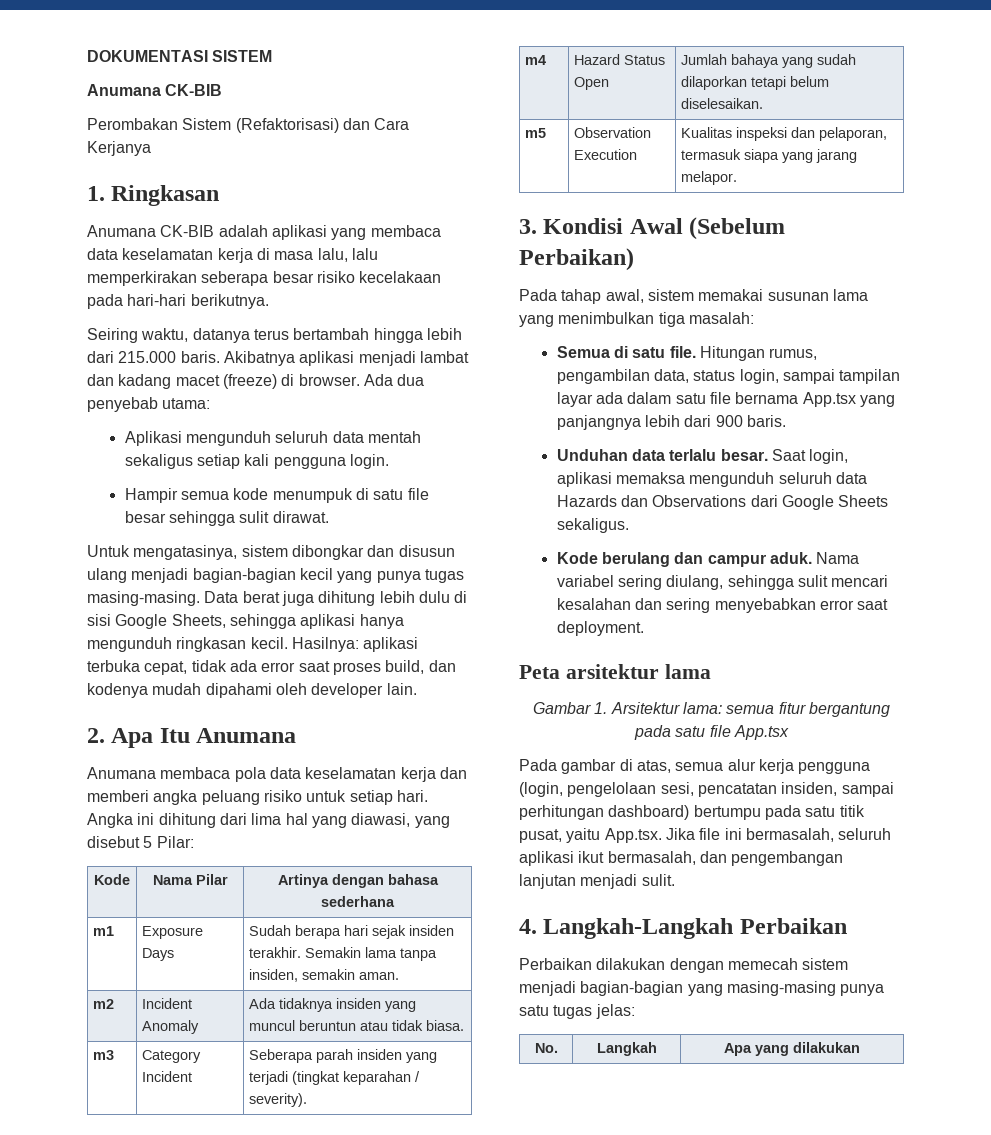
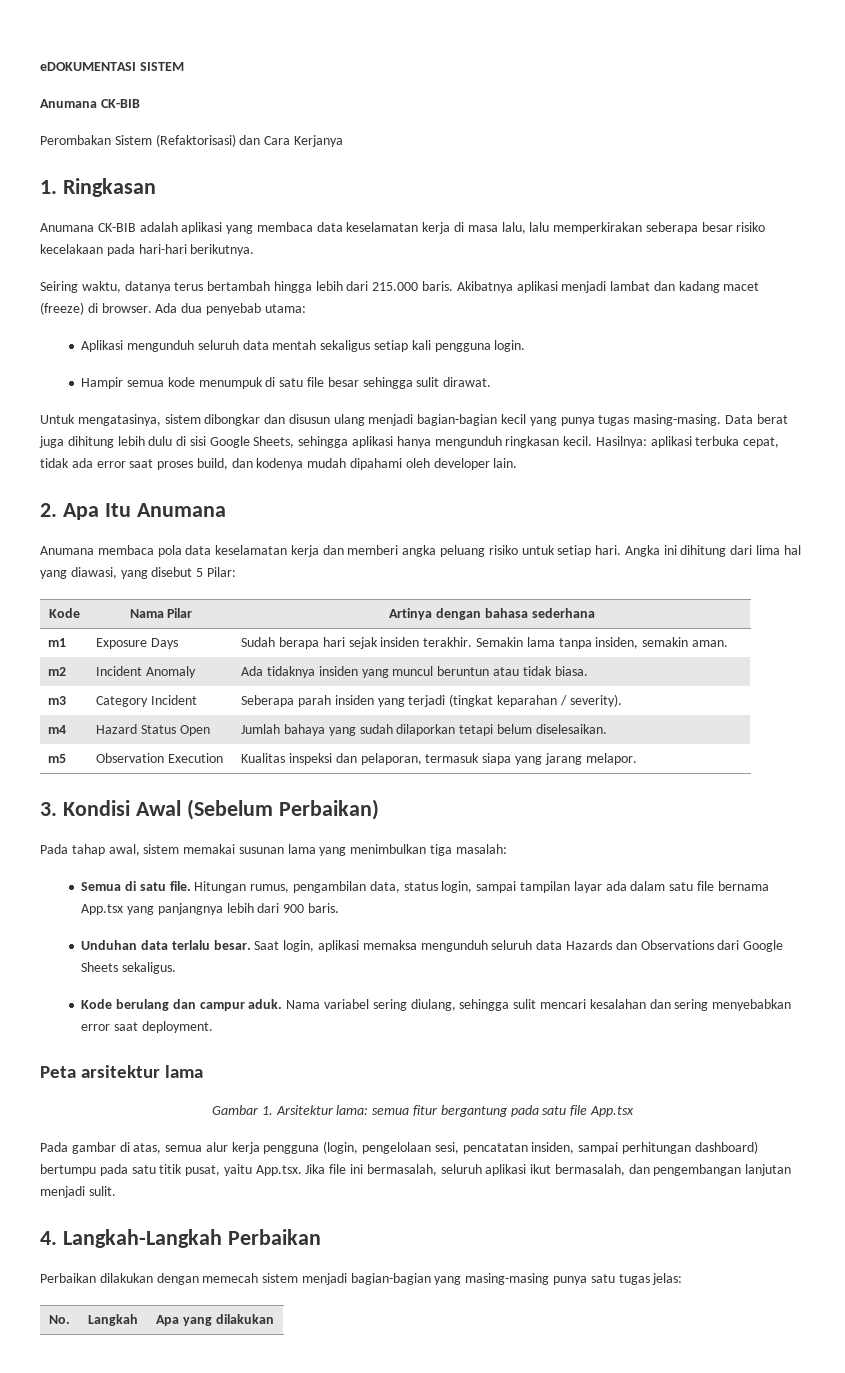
[87,50,208,62] DOKUMENTASI -> [40,62,136,71] eDOKUMENTASI

